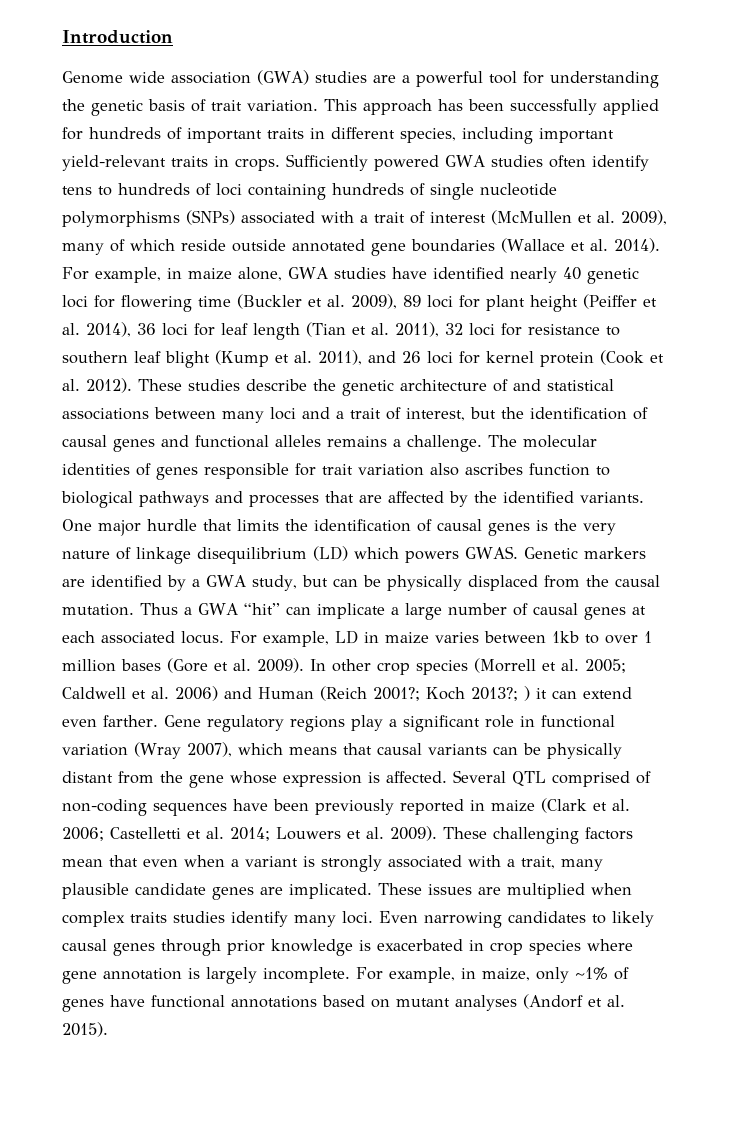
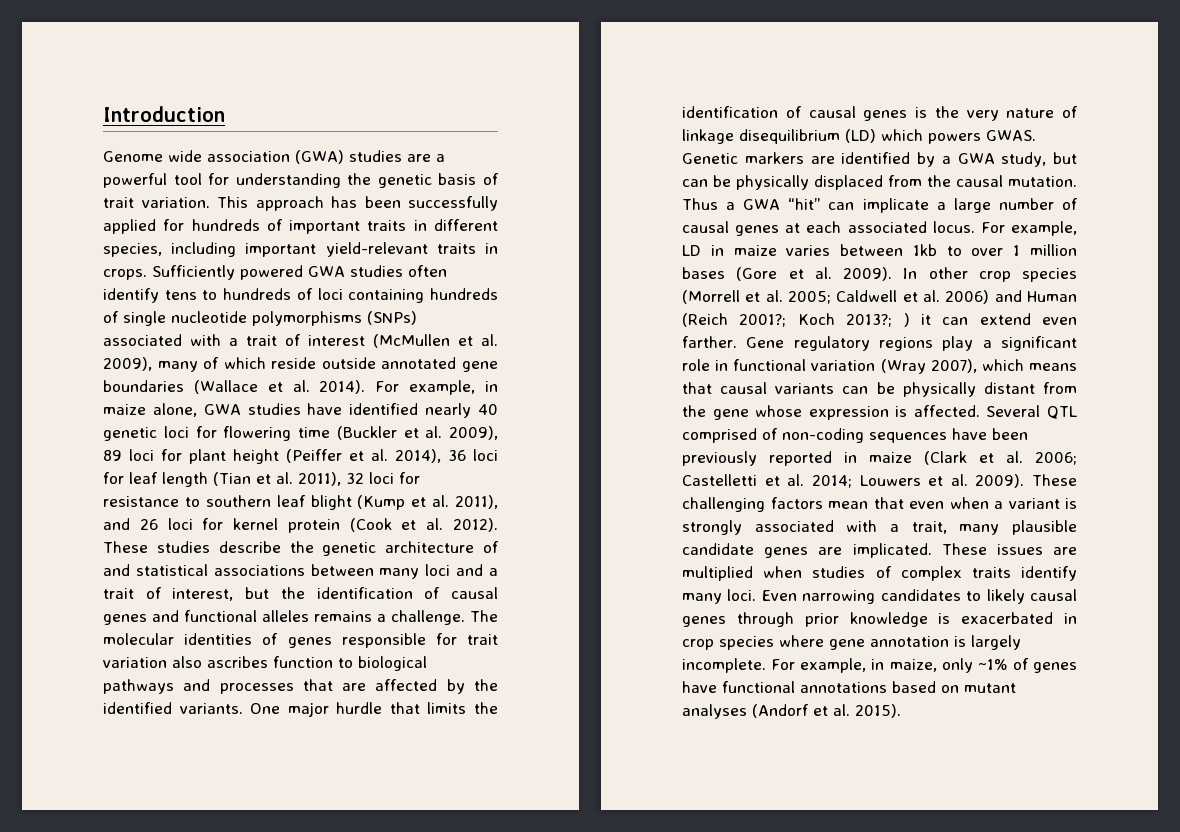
(632, 889) none -> [812,566,892,578] studies of
[173,911,225,923] studies -> (1011, 572) none

